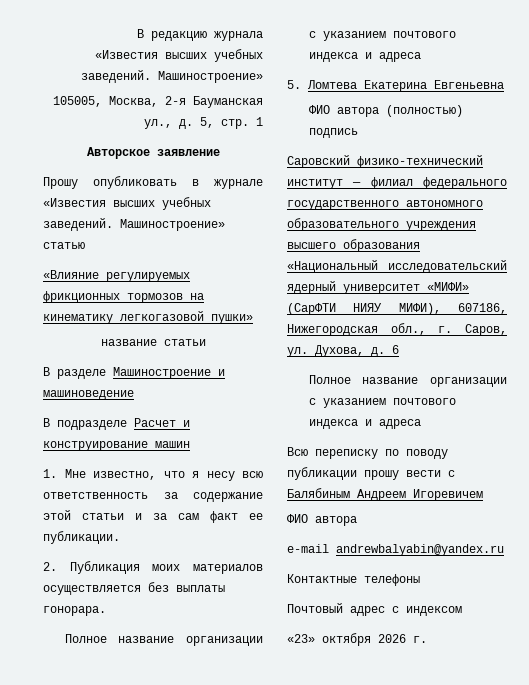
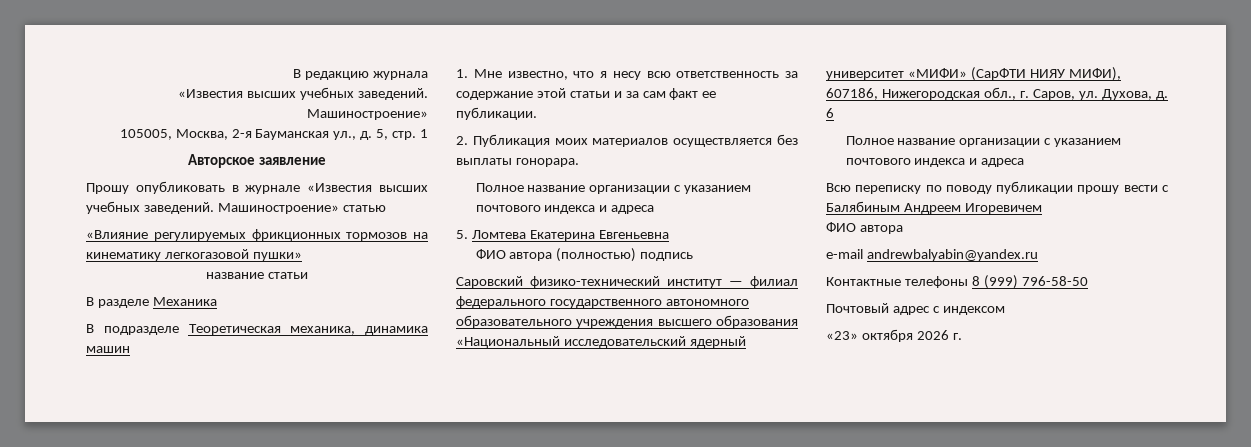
[113,367,225,379] [43,390,134,400] Машиностроение и машиноведение -> [152,297,217,306] Механика
[134,418,190,427] [43,441,148,451] Расчет и конструирование -> [188,324,428,335] Теоретическая механика, динамика
(420, 580) none -> [971,275,1088,289] 8 (999) 796-58-50

